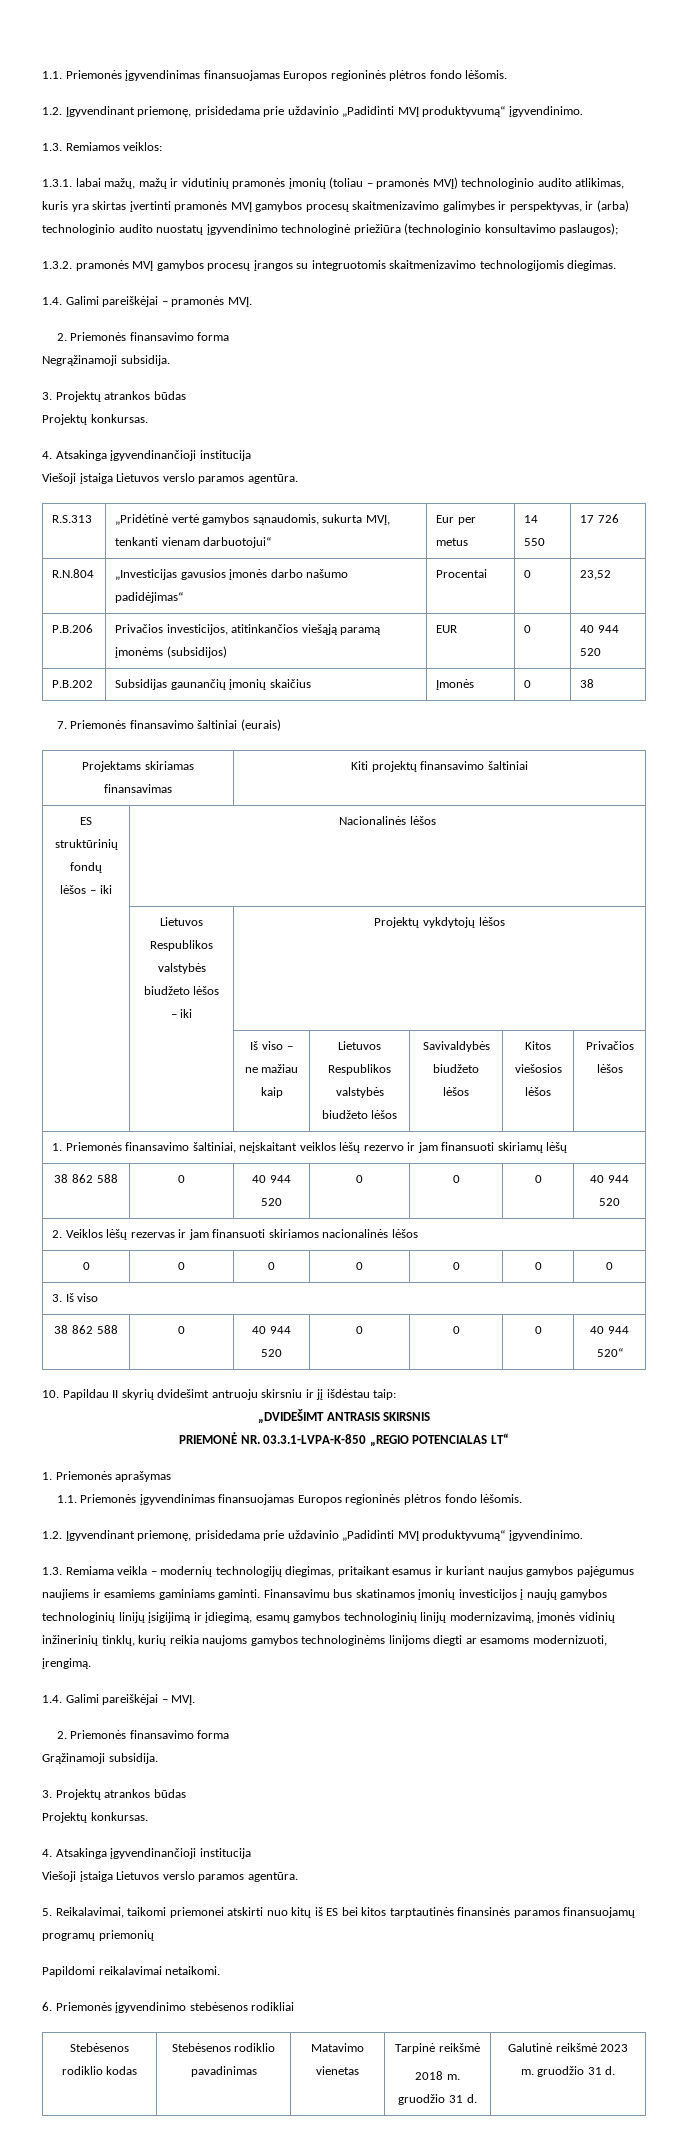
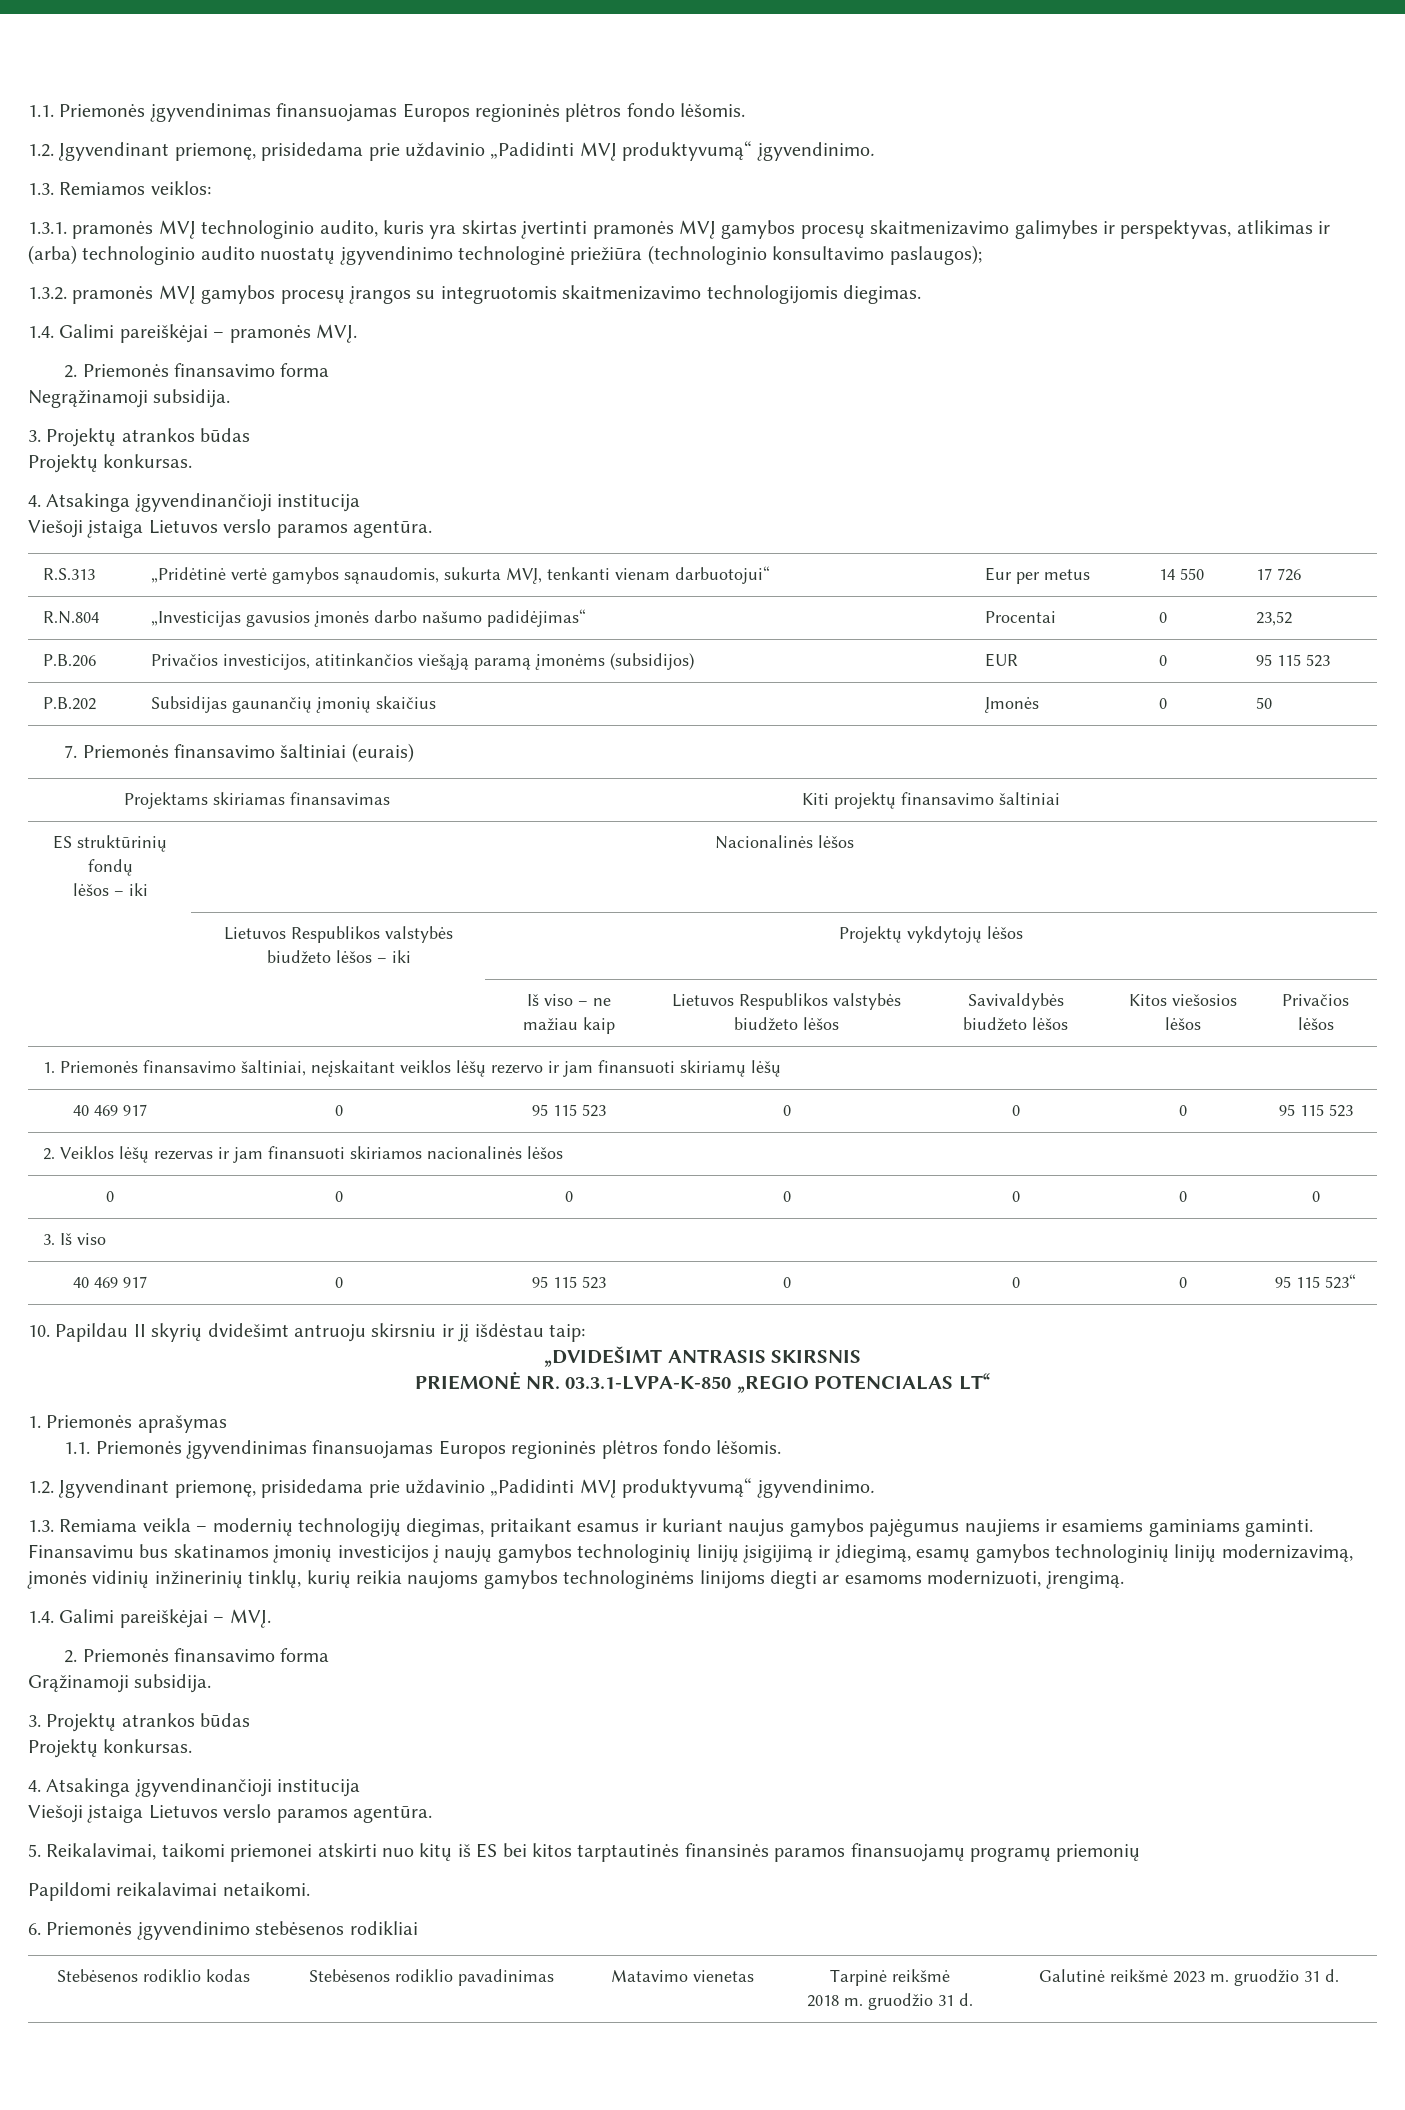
[75,177,625,189] labai mažų, mažų ir vidutinių pramonės įmonių (toliau – pramonės MVĮ) technologinio audito atlikimas, -> [72,220,378,239] pramonės MVĮ technologinio audito,
(582, 206) none -> [1236,220,1313,234] atlikimas
[580,625,619,633] [580,648,602,656] 40 944 520 -> [1255,654,1330,667] 95 115 523
[580,679,595,688] 38 -> [1255,697,1272,709] 50
[54,1174,118,1183] [178,1175,185,1183] [252,1175,291,1183] [261,1198,282,1206] [356,1175,363,1183] [452,1175,460,1183] [534,1175,542,1183] [590,1175,629,1183] [599,1198,620,1206] 38 862 588 | 0 | 40 944 520 | 0 | 0 | 0 | 40 944 520 -> [73,1104,147,1116] [334,1105,343,1116] [532,1104,606,1117] [782,1105,791,1116] [1011,1105,1020,1116] [1178,1105,1187,1116] [1278,1104,1353,1117] 40 469 917 | 0 | 95 115 523 | 0 | 0 | 0 | 95 115 523
[54,1325,118,1334] [178,1326,185,1334] [252,1326,291,1334] [261,1349,282,1357] [356,1326,363,1334] [452,1326,460,1334] [534,1326,542,1334] [590,1326,629,1334] [596,1348,623,1357] 38 862 588 | 0 | 40 944 520 | 0 | 0 | 0 | 40 944 520“ -> [73,1276,147,1288] [334,1277,343,1288] [532,1276,606,1289] [782,1277,791,1288] [1011,1277,1020,1288] [1178,1277,1187,1288] [1275,1274,1356,1289] 40 469 917 | 0 | 95 115 523 | 0 | 0 | 0 | 95 115 523“

